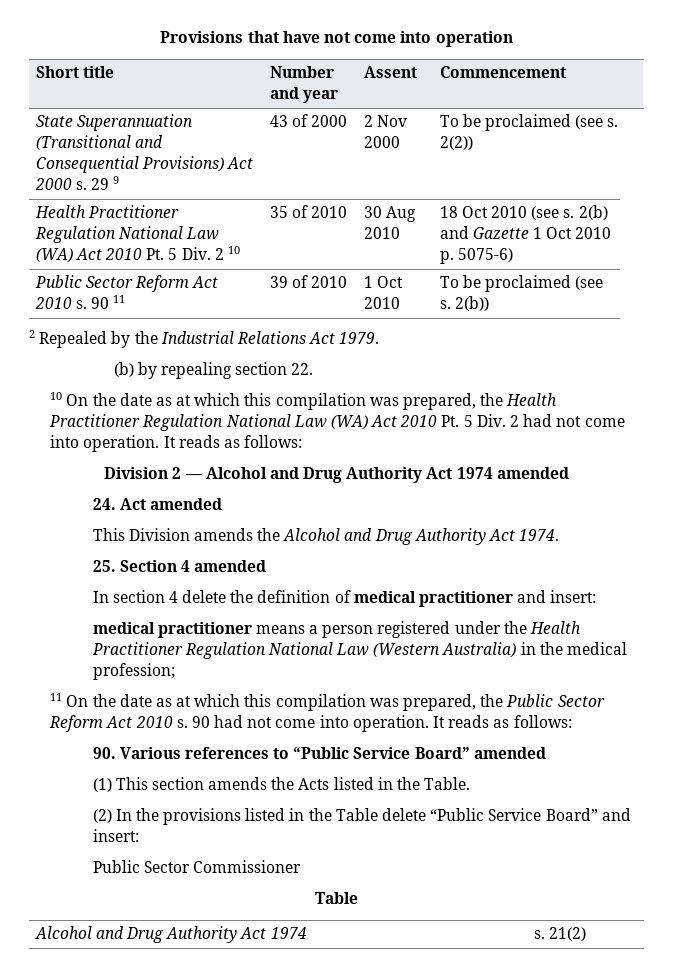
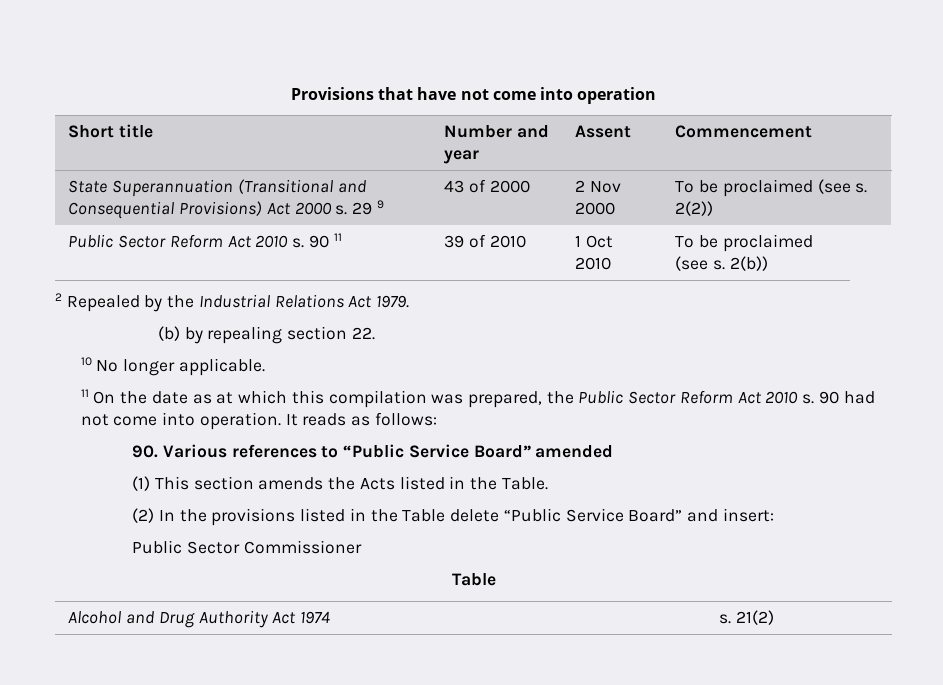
[34,205,179,218] [34,226,219,243] [35,246,240,263] [269,205,347,218] [363,206,416,222] [363,227,400,239] [439,205,608,220] [439,226,612,239] [439,248,513,264] // Health Practitioner Regulation National Law (WA) Act 2010 Pt. 5 Div. 2 10 | 35 of 2010 | 30 Aug 2010 | 18 Oct 2010 (see s. 2(b) and Gazette 1 Oct 2010 p. 5075-6) -> (714, 208) none
[66,393,558,410] [49,414,625,431] [50,435,303,452] [104,467,569,483] [92,498,222,510] [92,528,560,545] [92,560,267,572] [92,590,597,607] [92,621,581,638] [91,642,627,659] [92,663,175,680] On the date as at which this compilation was prepared, the Health Practitioner Regulation National Law (WA) Act 2010 Pt. 5 Div. 2 had not come into operation. It reads as follows: // Division 2 — Alcohol and Drug Authority Act 1974 amended // 24. Act amended // This Division amends the Alcohol and Drug Authority Act 1974. // 25. Section 4 amended // In section 4 delete the definition of medical practitioner and insert: // medical practitioner means a person registered under the Health Practitioner Regulation National Law (Western Australia) in the medical profession; -> [96,358,265,376] No longer applicable.

